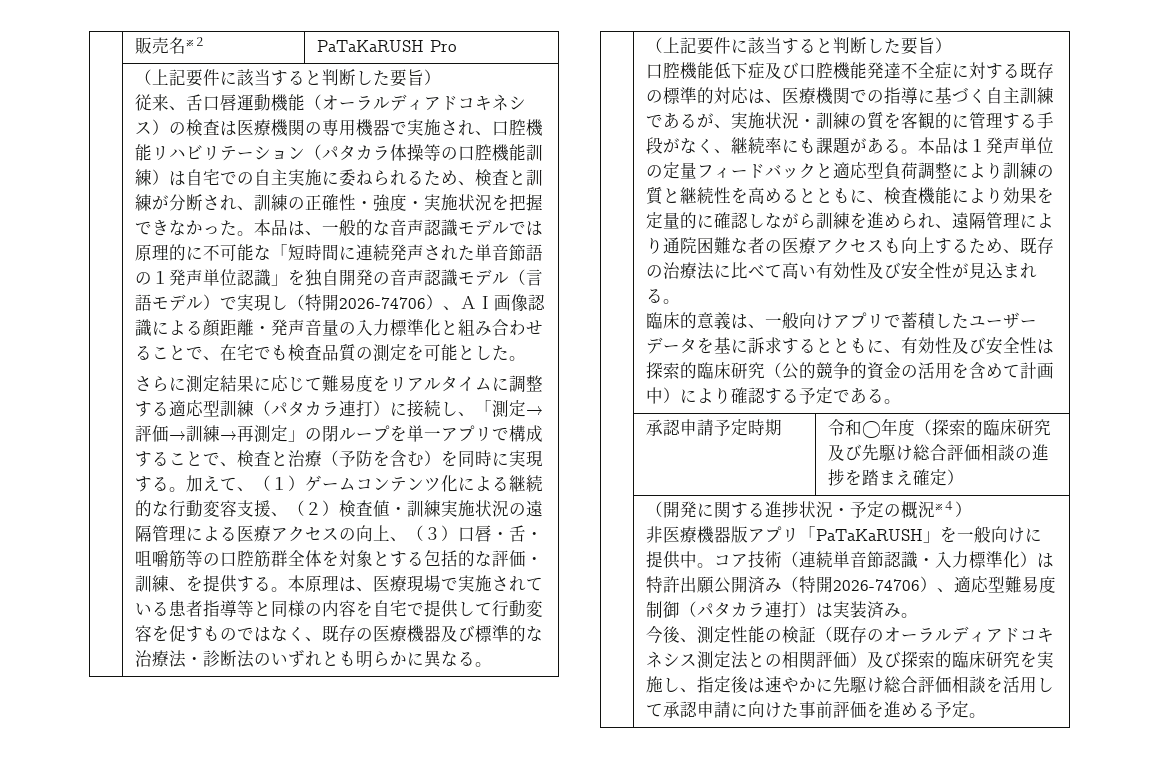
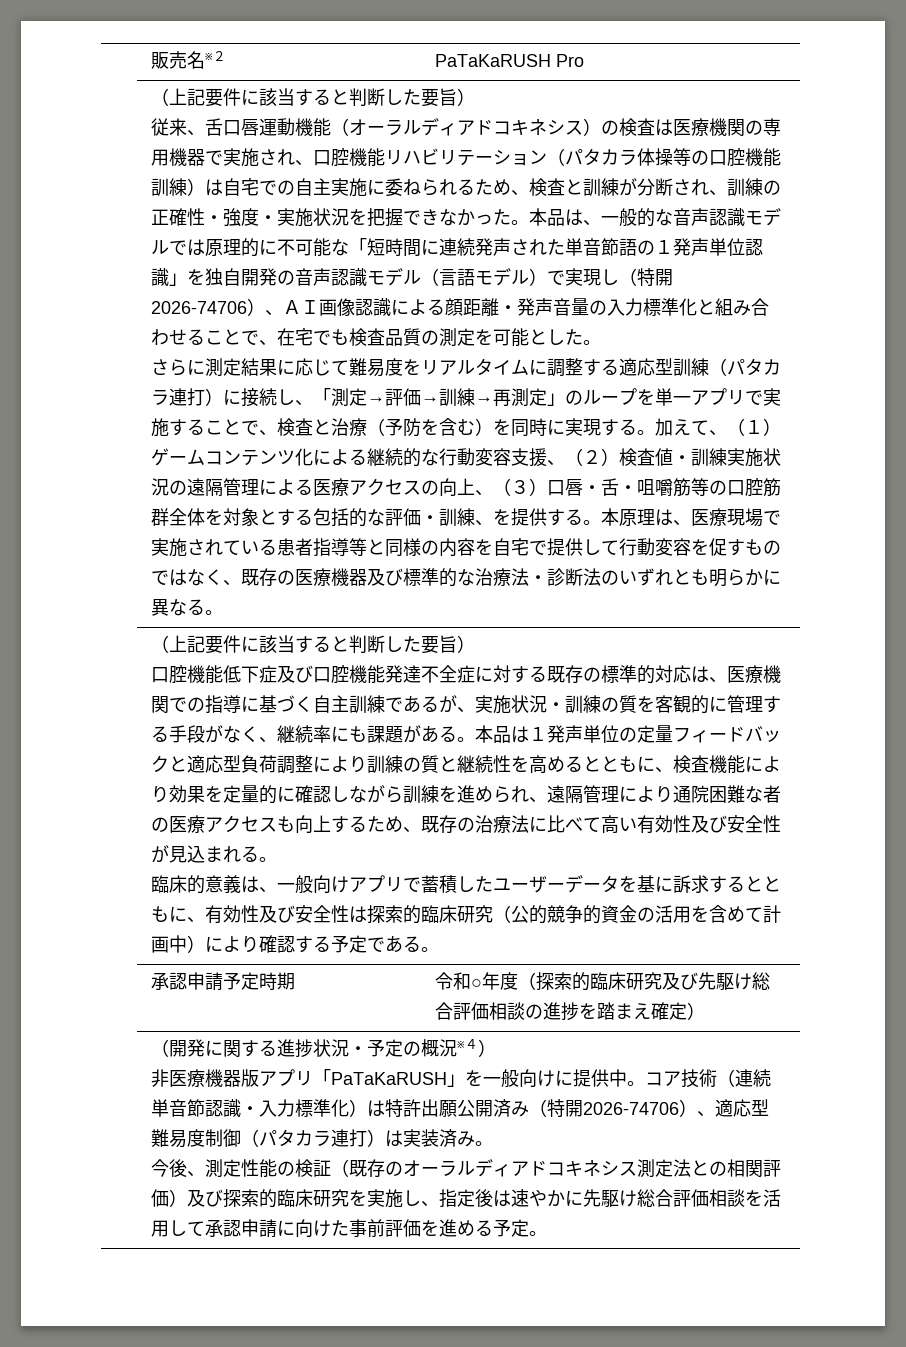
[321,425,339,442] 閉 -> (583, 397) none
[508,425,543,442] 構成 -> [762,388,781,406] [150,418,169,437] 実施

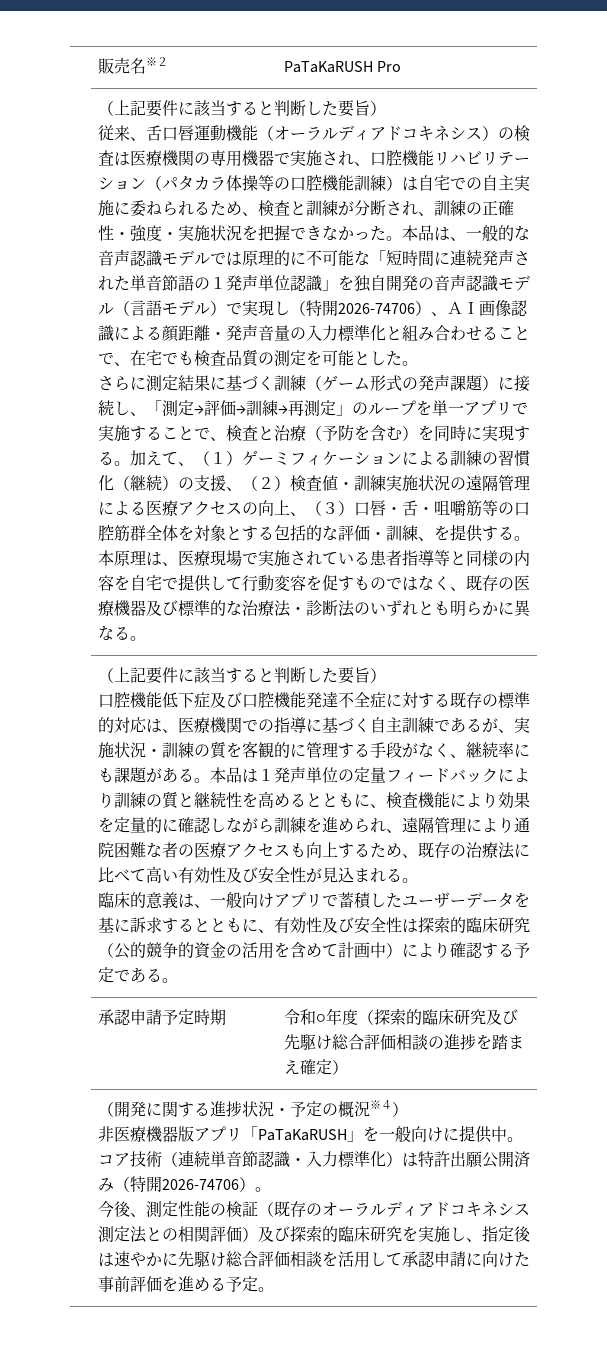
[294,358,781,377] [150,388,205,406] 応じて難易度をリアルタイムに調整する適応型訓練（パタカラ連打 -> [225,374,483,391] 基づく訓練（ゲーム形式の発声課題
[186,448,511,467] ムコンテンツ化による継続的な行動変容 -> [273,450,531,467] [97,475,194,491] ミフィケーションによる訓練の習慣化（継続）の
[168,755,313,774] と適応型負荷調整 -> (498, 775) none
[696,1099,769,1117] [150,1129,475,1148] 、適応型難易度制御（パタカラ連打）は実装済み -> (255, 1184) none

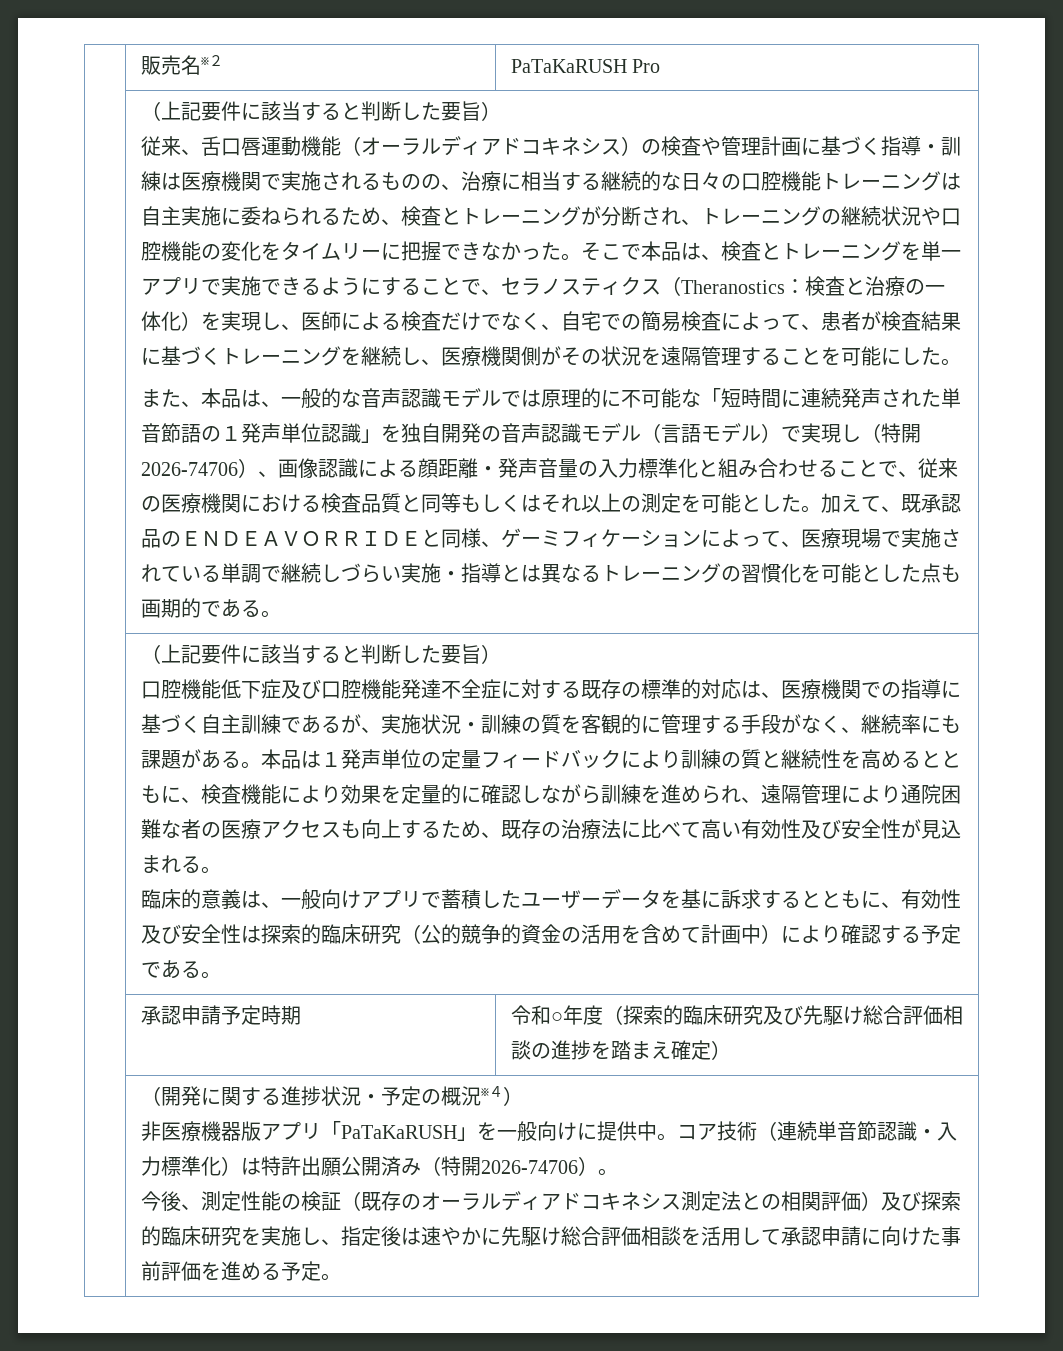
[113,149,530,167] [97,174,482,191] は医療機関の専用機器で実施され、口腔機能リハビリテーション（パタカラ体操等の口腔機能訓練）は自宅での -> [700,136,961,156] [140,171,961,191] や管理計画に基づく指導・訓練は医療機関で実施されるものの、治療に相当する継続的な日々の口腔機能トレーニングは
[305,200,514,216] [97,225,258,242] 訓練が分断され、訓練の正確性・強度・実施状況を -> [460,206,961,226] [140,241,401,261] トレーニングが分断され、トレーニングの継続状況や口腔機能の変化をタイムリーに
(402, 238) none -> [580,241,961,261] [140,276,945,296] [140,311,961,332] [140,346,961,366] [140,389,201,407] そこで本品は、検査とトレーニングを単一アプリで実施できるようにすることで、セラノスティクス（Theranostics：検査と治療の一体化）を実現し、医師による検査だけでなく、自宅での簡易検査によって、患者が検査結果に基づくトレーニングを継続し、医療機関側がその状況を遠隔管理することを可能にした。 // また、
[446,302,479,314] ＡＩ -> (278, 474) none
[129,350,259,367] 在宅でも検査品質 -> [917,458,958,478] [140,493,621,513] 従来の医療機関における検査品質と同等もしくはそれ以上
[97,374,530,392] [97,400,528,417] [97,424,530,442] [97,450,242,466] // さらに測定結果に基づく訓練（ゲーム形式の発声課題）に接続し、「測定→評価→訓練→再測定」のループを単一アプリで実施することで、検査と治療（予防を含む）を同時に実現する。加えて、（１） -> [820,493,961,513] [140,528,501,548] 加えて、既承認品のＥＮＤＥＡＶＯＲＲＩＤＥと同様、
[433,450,531,467] [97,475,530,492] [97,500,530,517] [97,524,530,542] [97,550,162,566] る訓練の習慣化（継続）の支援、（２）検査値・訓練実施状況の遠隔管理による医療アクセスの向上、（３）口唇・舌・咀嚼筋等の口腔筋群全体を対象とする包括的な評価・訓練、を提供する。本原理は -> [740,531,781,547] って
[369,550,530,566] [97,574,530,592] [97,600,531,617] [97,625,114,640] 患者指導等と同様の内容を自宅で提供して行動変容を促すものではなく、既存の医療機器及び標準的な治療法・診断法のいずれとも明らかに異な -> [220,563,961,583] [140,598,241,618] 単調で継続しづらい実施・指導とは異なるトレーニングの習慣化を可能とした点も画期的であ

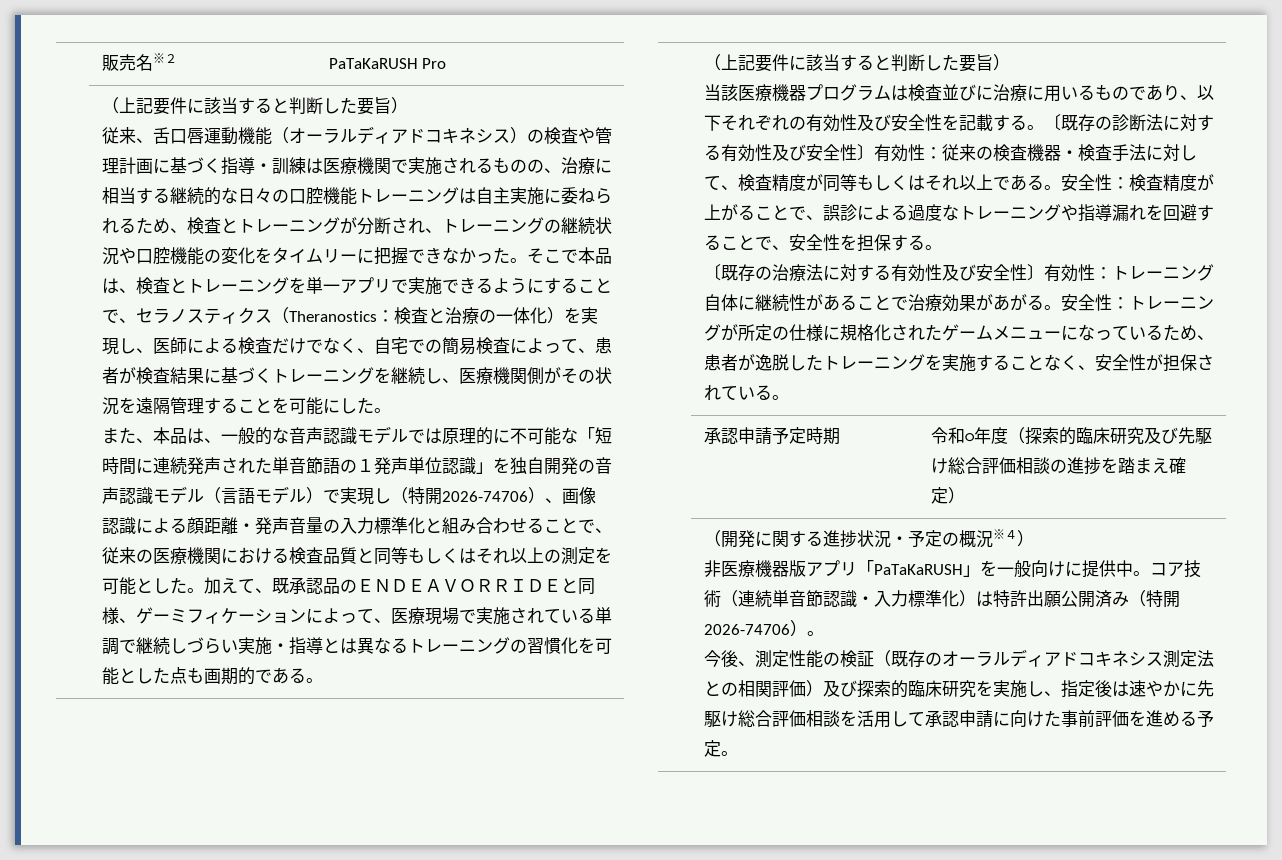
[140,679,961,699] [140,714,961,734] [140,749,961,769] [140,784,961,804] [140,819,961,839] [140,855,221,874] [140,889,961,909] [140,924,961,944] [140,960,181,979] 口腔機能低下症及び口腔機能発達不全症に対する既存の標準的対応は、医療機関での指導に基づく自主訓練であるが、実施状況・訓練の質を客観的に管理する手段がなく、継続率にも課題がある。本品は１発声単位の定量フィードバックにより訓練の質と継続性を高めるとともに、検査機能により効果を定量的に確認しながら訓練を進められ、遠隔管理により通院困難な者の医療アクセスも向上するため、既存の治療法に比べて高い有効性及び安全性が見込まれる。 // 臨床的意義は、一般向けアプリで蓄積したユーザーデータを基に訴求するとともに、有効性及び安全性は探索的臨床研究（公的競争的資金の活用を含めて計画中）により確認する予定であ -> [703,84,1214,102] [703,114,1214,132] [703,144,1197,162] [703,174,1214,192] [703,204,1214,222] [703,234,942,251] [703,264,1214,282] [703,294,1214,312] [703,324,1214,341] [703,354,1214,372] [703,385,755,401] 当該医療機器プログラムは検査並びに治療に用いるものであり、以下それぞれの有効性及び安全性を記載する。〔既存の診断法に対する有効性及び安全性〕有効性：従来の検査機器・検査手法に対して、検査精度が同等もしくはそれ以上である。安全性：検査精度が上がることで、誤診による過度なトレーニングや指導漏れを回避することで、安全性を担保する。 // 〔既存の治療法に対する有効性及び安全性〕有効性：トレーニング自体に継続性があることで治療効果があがる。安全性：トレーニングが所定の仕様に規格化されたゲームメニューになっているため、患者が逸脱したトレーニングを実施することなく、安全性が担保されてい

